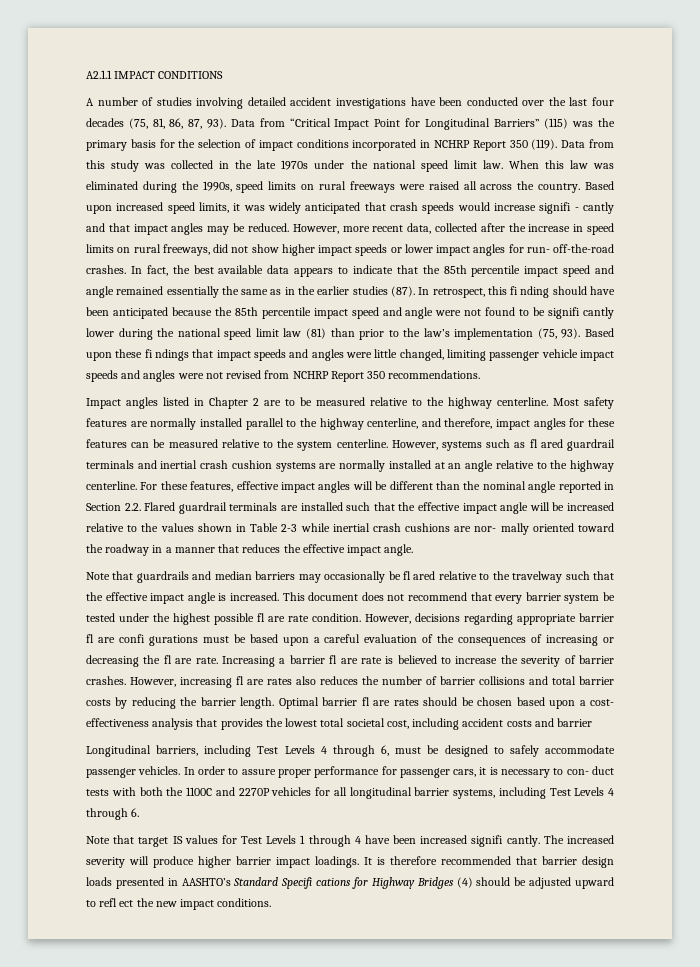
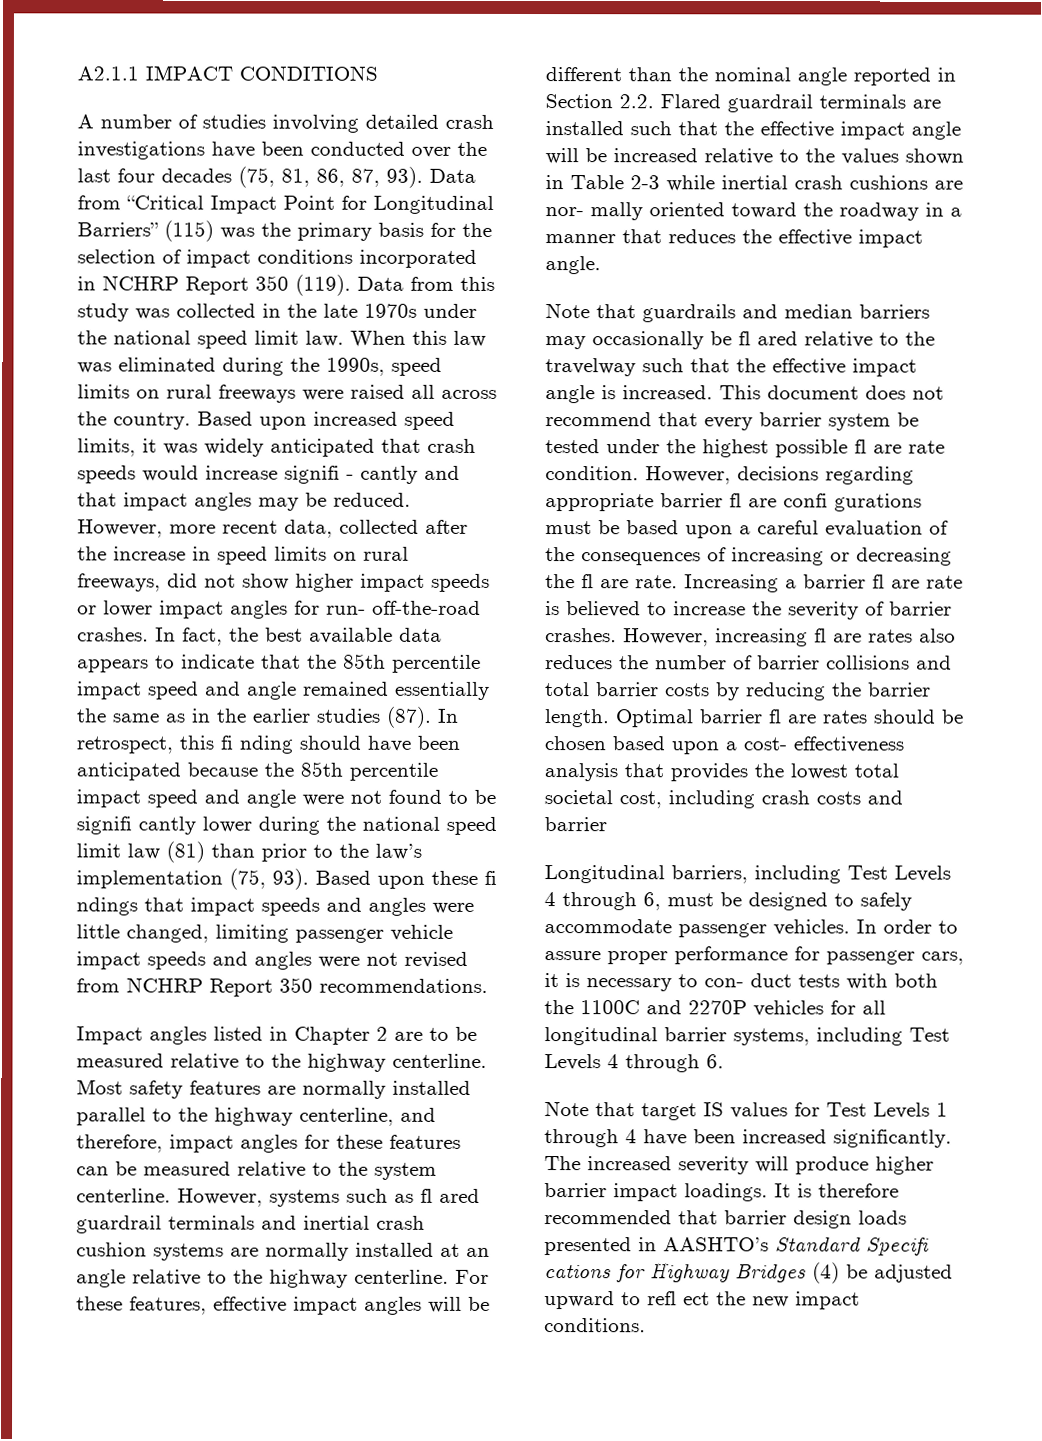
[290,97,332,106] accident -> [445,114,494,129] crash
[462,718,504,727] accident -> [761,790,810,805] crash
[471,835,540,847] signifi cantly. -> [833,1129,952,1148] significantly.
[476,877,511,886] should -> (840, 1273) none

